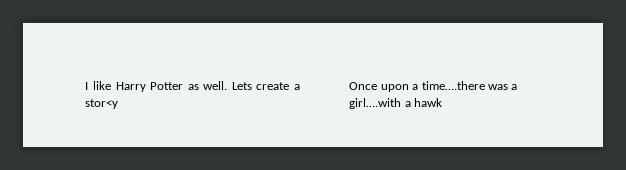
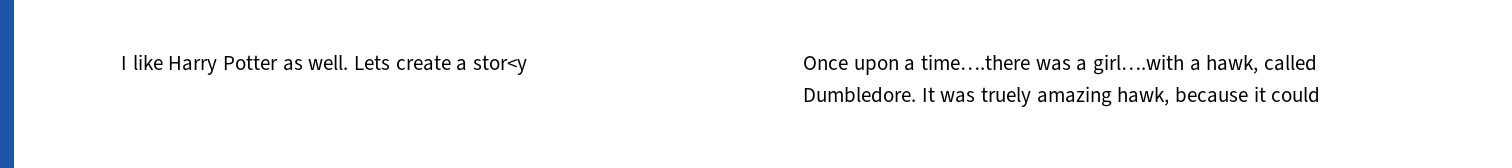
[414,98,443,107] hawk -> [1206,55,1317,74] [802,86,1321,107] hawk, called Dumbledore. It was truely amazing hawk, because it could

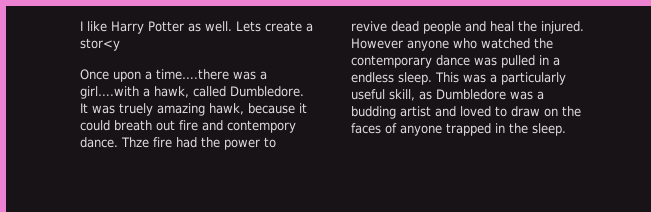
(1321, 95) none -> [114,120,297,133] [80,137,277,150] [351,21,585,34] [351,38,554,51] [351,55,561,68] [351,72,567,85] [351,89,545,101] [351,106,582,119] [351,123,567,136] breath out fire and contempory dance. Thze fire had the power to revive dead people and heal the injured. However anyone who watched the contemporary dance was pulled in a endless sleep. This was a particularly useful skill, as Dumbledore was a budding artist and loved to draw on the faces of anyone trapped in the sleep.

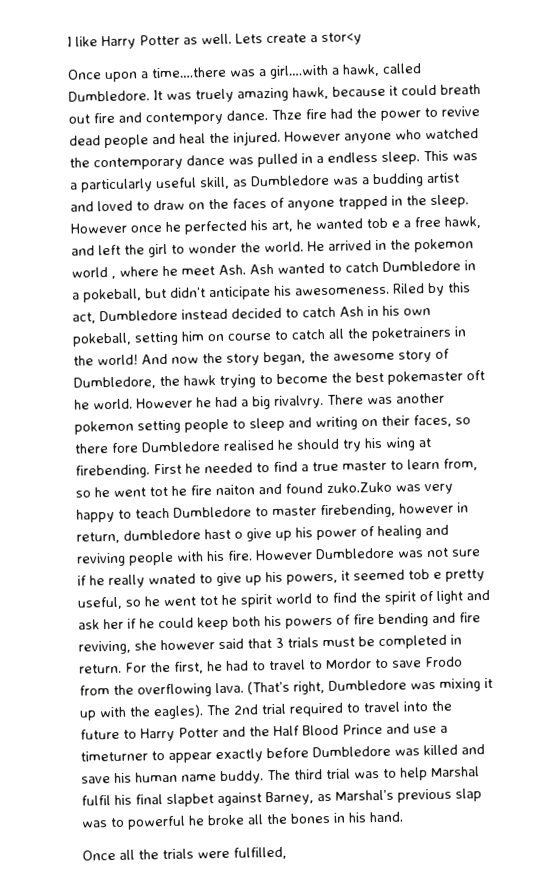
(567, 129) none -> [70,216,482,235] [71,238,475,258] [71,260,477,279] [72,282,472,303] [72,305,432,324] [72,326,467,347] [73,348,451,366] [73,369,486,390] [74,392,446,410] [74,414,472,435] [74,437,433,454] [75,458,479,479] [75,481,454,498] [76,502,470,523] [76,524,450,544] [76,547,482,567] [77,569,486,589] [77,589,491,610] [78,612,482,631] [78,634,463,655] [79,656,464,674] [79,677,494,698] [79,700,453,721] [80,723,449,742] [80,744,486,763] [81,766,481,785] [81,788,483,808] [81,811,405,830] [82,846,288,861] However once he perfected his art, he wanted tob e a free hawk, and left the girl to wonder the world. He arrived in the pokemon world , where he meet Ash. Ash wanted to catch Dumbledore in a pokeball, but didn’t anticipate his awesomeness. Riled by this act, Dumbledore instead decided to catch Ash in his own pokeball, setting him on course to catch all the poketrainers in the world! And now the story began, the awesome story of Dumbledore, the hawk trying to become the best pokemaster oft he world. However he had a big rivalvry. There was another pokemon setting people to sleep and writing on their faces, so there fore Dumbledore realised he should try his wing at firebending. First he needed to find a true master to learn from, so he went tot he fire naiton and found zuko.Zuko was very happy to teach Dumbledore to master firebending, however in return, dumbledore hast o give up his power of healing and reviving people with his fire. However Dumbledore was not sure if he really wnated to give up his powers, it seemed tob e pretty useful, so he went tot he spirit world to find the spirit of light and ask her if he could keep both his powers of fire bending and fire reviving, she however said that 3 trials must be completed in return. For the first, he had to travel to Mordor to save Frodo from the overflowing lava. (That’s right, Dumbledore was mixing it up with the eagles). The 2nd trial required to travel into the future to Harry Potter and the Half Blood Prince and use a timeturner to appear exactly before Dumbledore was killed and save his human name buddy. The third trial was to help Marshal fulfil his final slapbet against Barney, as Marshal’s previous slap was to powerful he broke all the bones in his hand. // Once all the trials were fulfilled,

